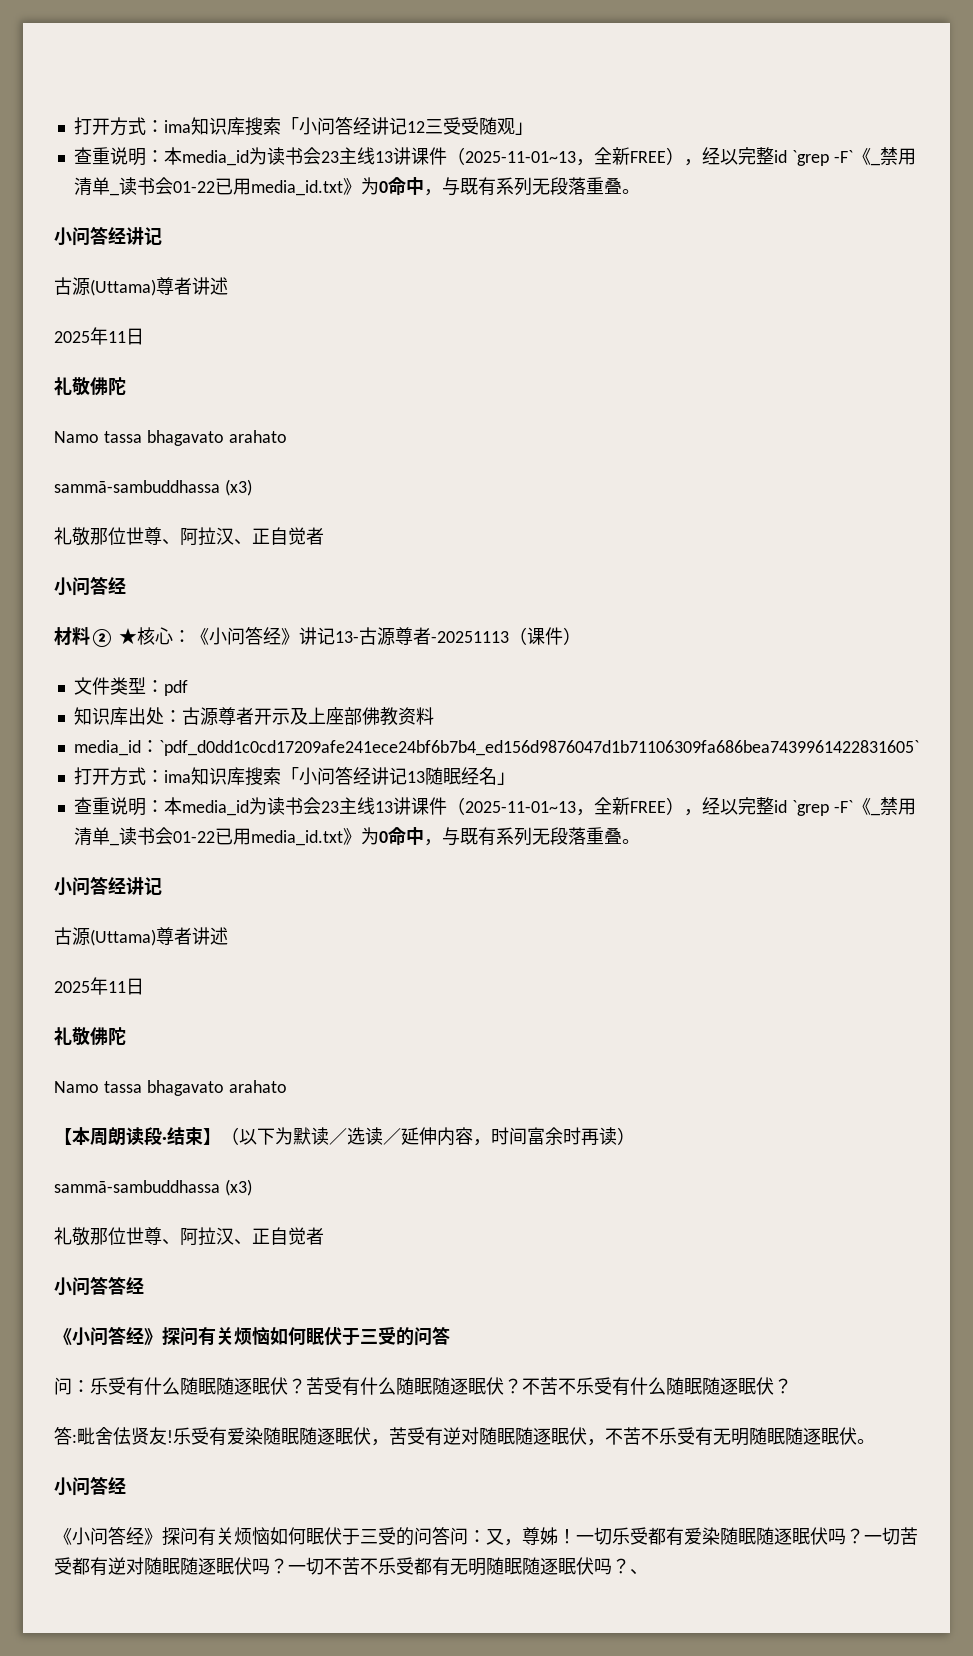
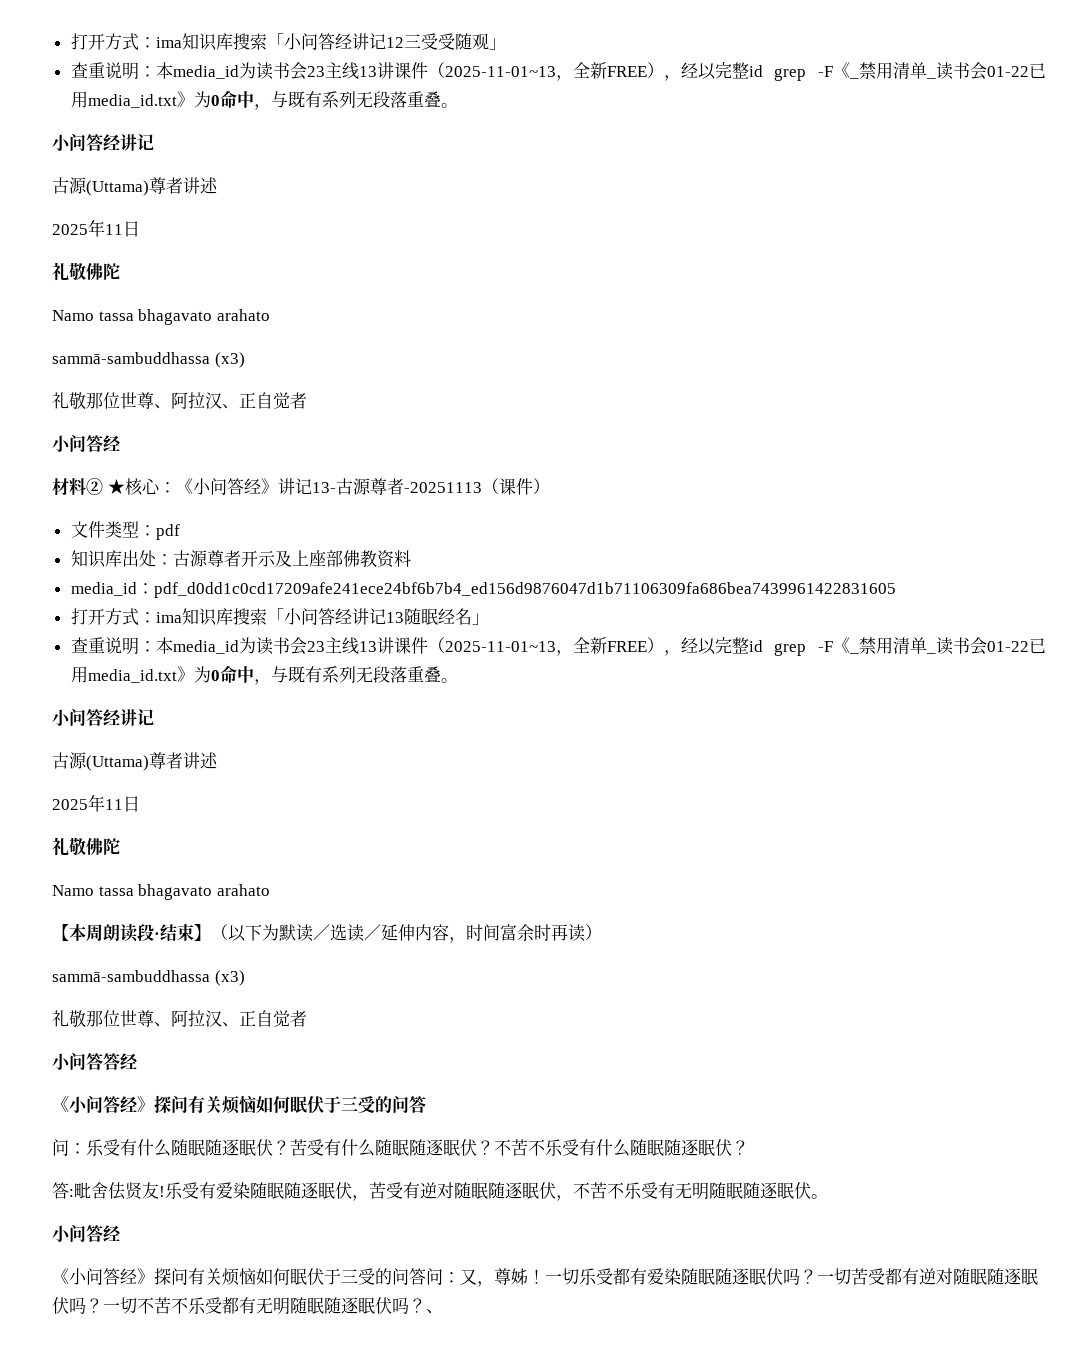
[791,150,853,166] `grep -F` -> [774,66,833,81] grep -F
[158,740,919,756] `pdf_d0dd1c0cd17209afe241ece24bf6b7b4_ed156d9876047d1b71106309fa686bea7439961422831605` -> [153,582,896,598] pdf_d0dd1c0cd17209afe241ece24bf6b7b4_ed156d9876047d1b71106309fa686bea7439961422831605
[791,800,853,816] `grep -F` -> [774,641,833,656] grep -F

